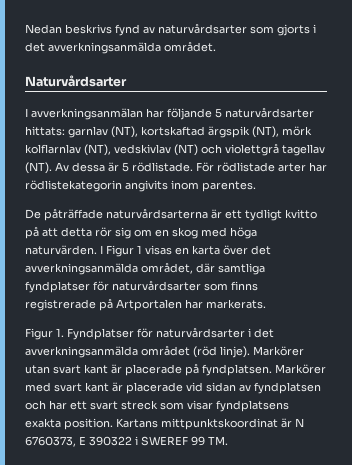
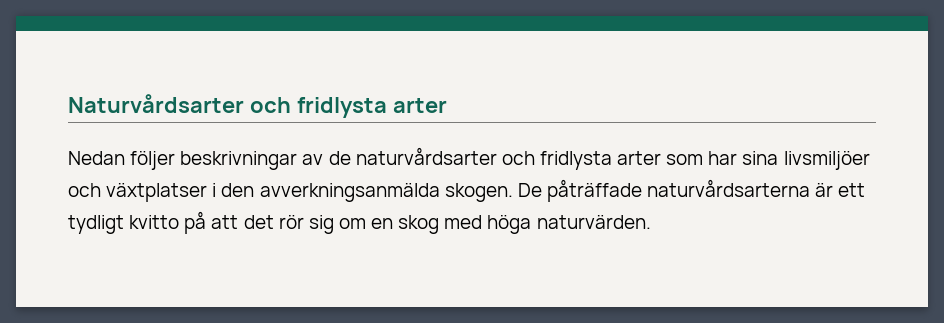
[25,23,316,36] [25,41,216,54] [25,75,127,87] [25,107,314,120] [25,126,312,138] [25,143,325,156] [25,162,327,174] [25,180,256,192] Nedan beskrivs fynd av naturvårdsarter som gjorts i det avverkningsanmälda området. // Naturvårdsarter // I avverkningsanmälan har följande 5 naturvårdsarter hittats: garnlav (NT), kortskaftad ärgspik (NT), mörk kolflarnlav (NT), vedskivlav (NT) och violettgrå tagellav (NT). Av dessa är 5 rödlistade. För rödlistade arter har rödlistekategorin angivits inom parentes. // -> [68,94,447,118] [68,147,870,170] [68,183,513,202] Naturvårdsarter och fridlysta arter // Nedan följer beskrivningar av de naturvårdsarter och fridlysta arter som har sina livsmiljöer och växtplatser i den avverkningsanmälda skogen.
[61,227,92,237] detta -> [243,215,274,229] det
[100,245,271,257] [25,262,265,275] [25,280,258,293] [25,298,266,311] [25,327,274,340] [25,345,304,358] [25,363,326,376] [25,382,321,394] [25,400,289,412] [25,418,304,430] [25,436,228,447] I Figur 1 visas en karta över det avverkningsanmälda området, där samtliga fyndplatser för naturvårdsarter som finns registrerade på Artportalen har markerats. // Figur 1. Fyndplatser för naturvårdsarter i det avverkningsanmälda området (röd linje). Markörer utan svart kant är placerade på fyndplatsen. Markörer med svart kant är placerade vid sidan av fyndplatsen och har ett svart streck som visar fyndplatsens exakta position. Kartans mittpunktskoordinat är N 6760373, E 390322 i SWEREF 99 TM. -> (651, 222) none

